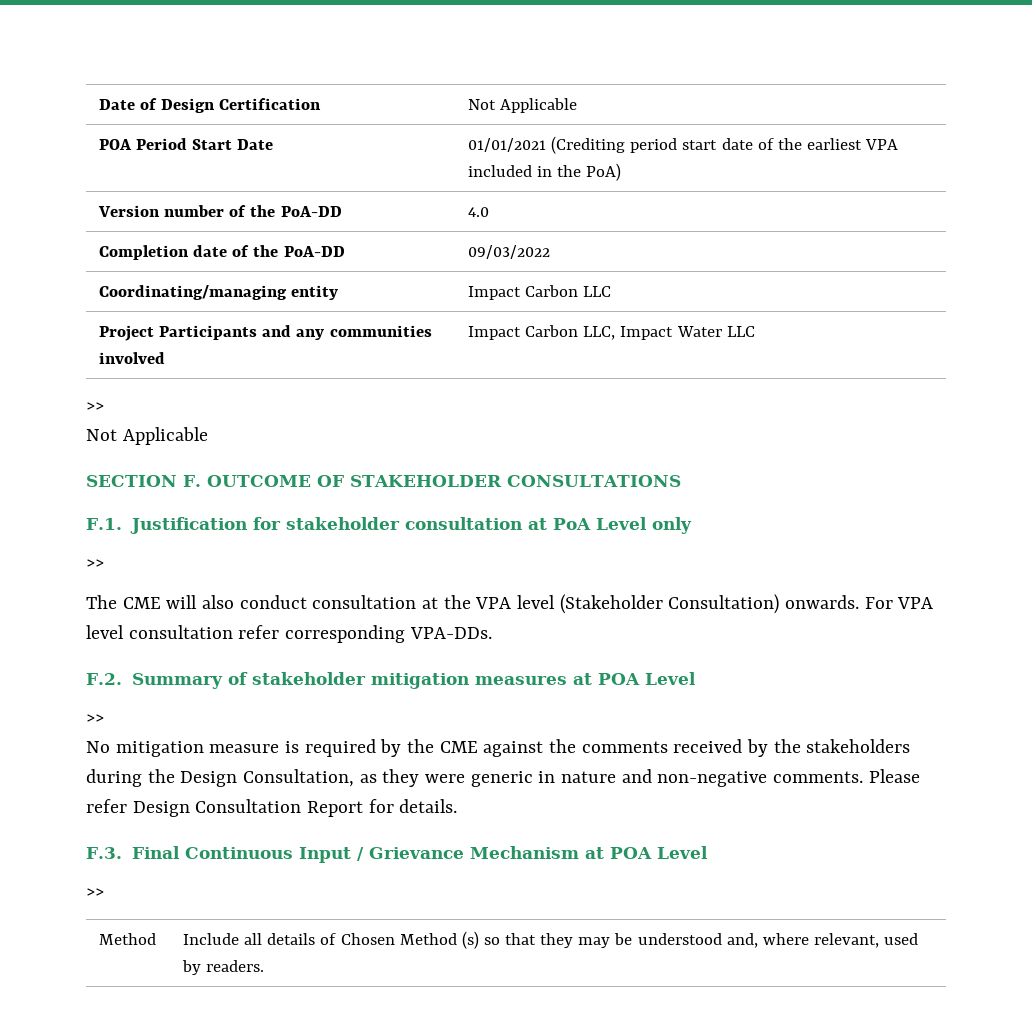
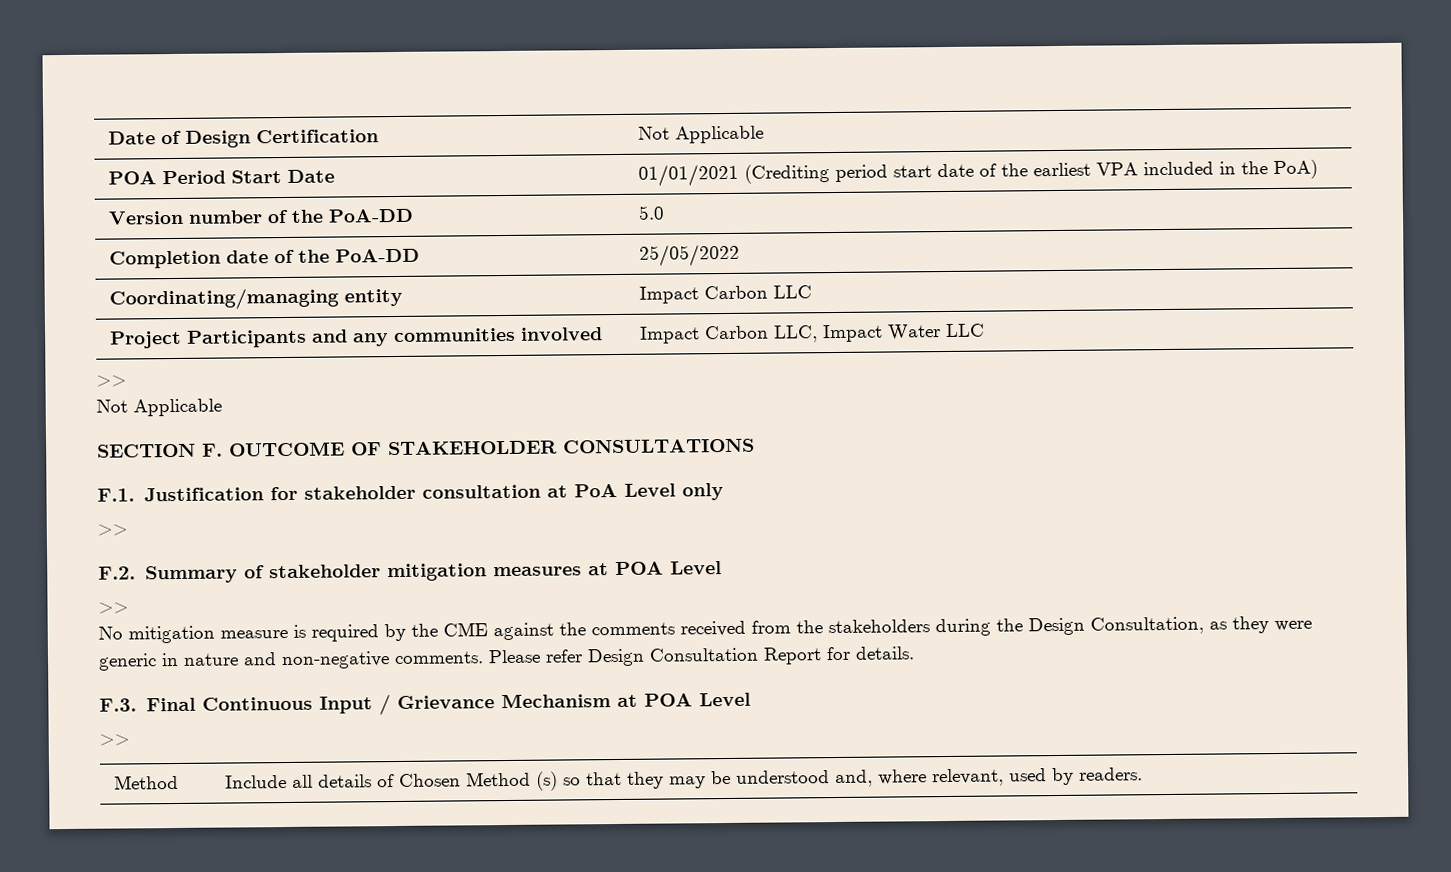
[468,207,490,217] 4.0 -> [637,205,665,220] 5.0
[468,245,551,259] 09/03/2022 -> [638,243,740,267] 25/05/2022
[86,594,934,614] [86,625,492,643] // The CME will also conduct consultation at the VPA level (Stakeholder Consultation) onwards. For VPA level consultation refer corresponding VPA-DDs. -> (128, 529) none
[747,739,769,757] by -> [751,620,791,634] from

